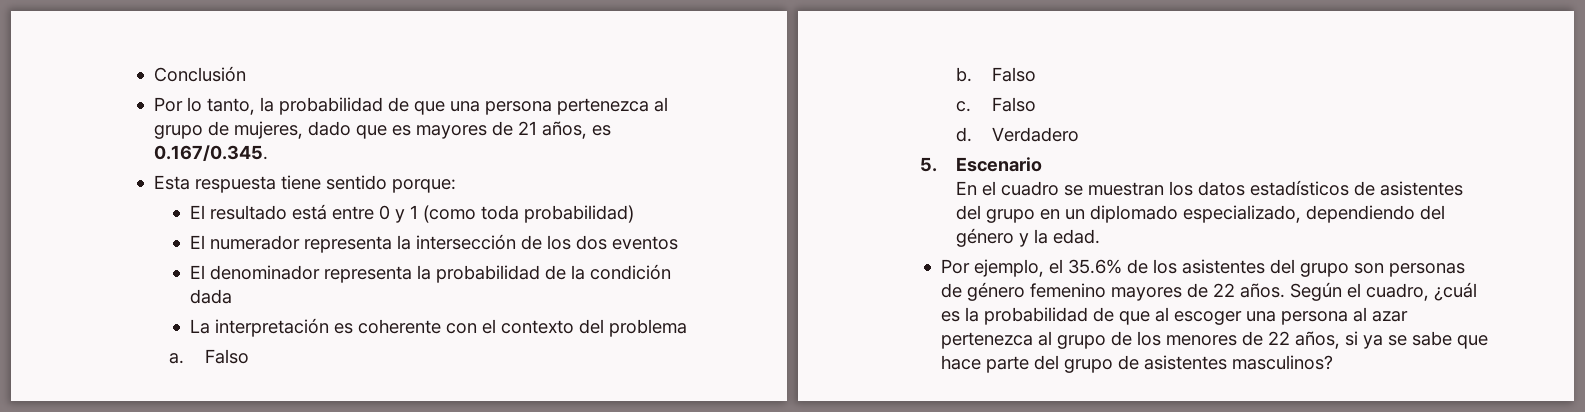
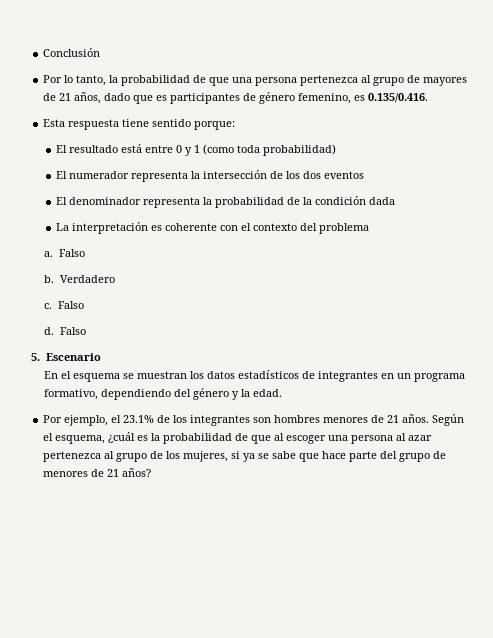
[233,121,611,139] [153,145,268,161] mujeres, dado que es mayores de 21 años, es 0.167/0.345. -> [423,77,468,86] [43,92,429,104] mayores de 21 años, dado que es participantes de género femenino, es 0.135/0.416.
[992,67,1037,82] [956,97,1037,112] [956,127,1080,142] Falso // c. Falso // d. Verdadero -> [59,275,115,283] [44,301,84,309] [44,327,86,335] Verdadero // c. Falso // d. Falso
[1001,181,1060,196] cuadro -> [73,373,121,382] esquema
[1380,181,1464,196] [956,205,1302,223] asistentes del grupo en un diplomado especializado, -> [318,371,466,382] [44,389,99,400] integrantes en un programa formativo,
[1067,259,1465,277] [940,282,1235,301] 35.6% de los asistentes del grupo son personas de género femenino mayores de 22 -> [123,415,400,426] 23.1% de los integrantes son hombres menores de 21
[1365,283,1429,301] cuadro, -> [55,435,106,444] esquema,
[1165,331,1340,349] menores de 22 años, -> [183,451,229,462] mujeres,
[1143,355,1333,370] asistentes masculinos? -> [43,468,152,477] menores de 21 años?

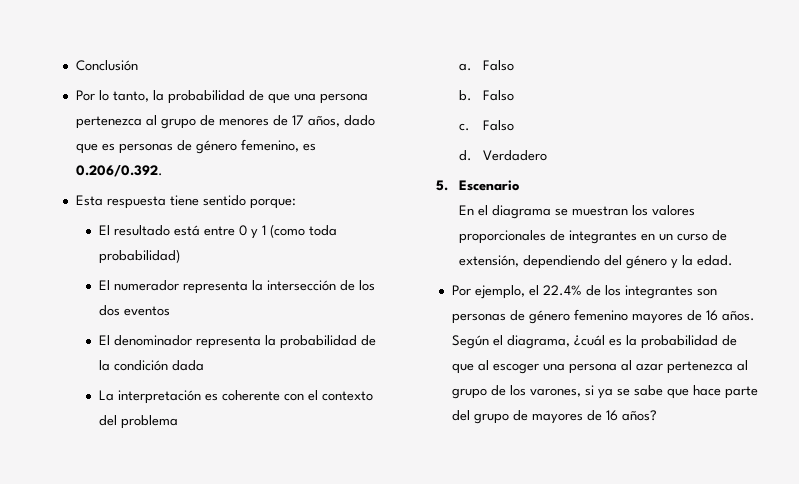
[423,77,468,86] [43,93,72,101] mayores de 21 -> [219,115,305,126] menores de 17
[170,93,241,104] participantes -> [119,143,174,154] personas
[368,93,429,103] 0.135/0.416. -> [76,165,164,177] 0.206/0.392.
[59,275,115,283] [44,301,84,309] [44,327,86,335] Verdadero // c. Falso // d. Falso -> [482,90,514,101] [459,120,514,131] [459,150,547,161] Falso // c. Falso // d. Verdadero
[73,373,121,382] esquema -> [492,205,552,219] diagrama
[207,370,300,379] datos estadísticos -> [652,205,696,216] [459,230,547,244] valores proporcionales
[414,373,466,382] [44,389,99,400] programa formativo, -> [677,230,728,241] [459,255,520,267] curso de extensión,
[123,415,155,423] 23.1% -> [543,285,583,296] 22.4%
[274,415,400,423] hombres menores de 21 -> [452,309,719,324] personas de género femenino mayores de 16
[55,435,106,444] esquema, -> [507,335,571,349] diagrama,
[183,451,229,462] mujeres, -> [530,388,582,397] varones,
[43,469,120,477] menores de 21 -> [532,410,619,424] mayores de 16

